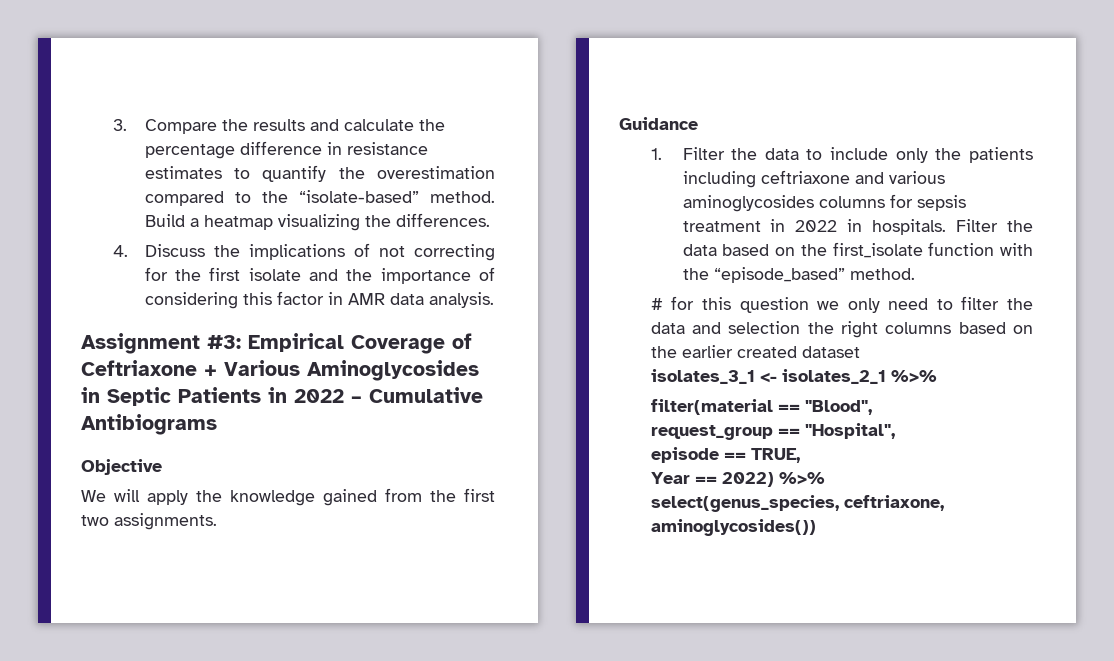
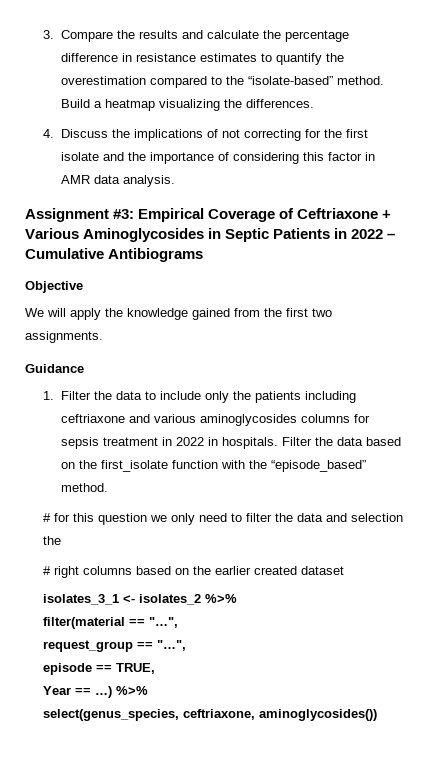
(834, 328) none -> [42,566,51,575] // #
[781,369,886,384] isolates_2_1 -> [138,594,201,605] isolates_2
[804,400,872,415] "Blood", -> [148,617,178,628] "…",
[804,423,895,439] "Hospital", -> [156,640,186,651] "…",
[721,472,774,487] 2022) -> [94,686,112,698] …)

